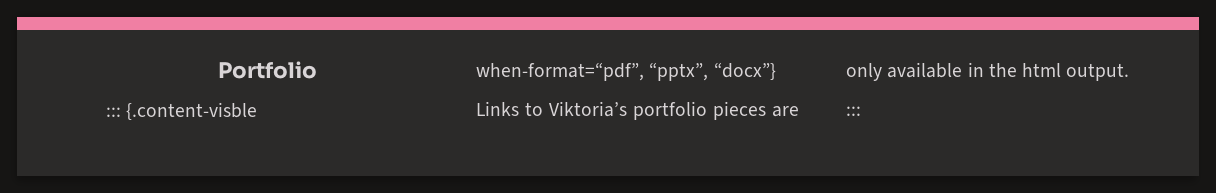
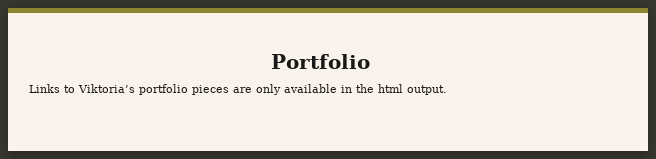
[106,102,258,120] [476,62,776,81] // ::: {.content-visble when-format=“pdf”, “pptx”, “docx”} -> (370, 61) none
[846,106,861,116] // ::: -> (447, 90) none

